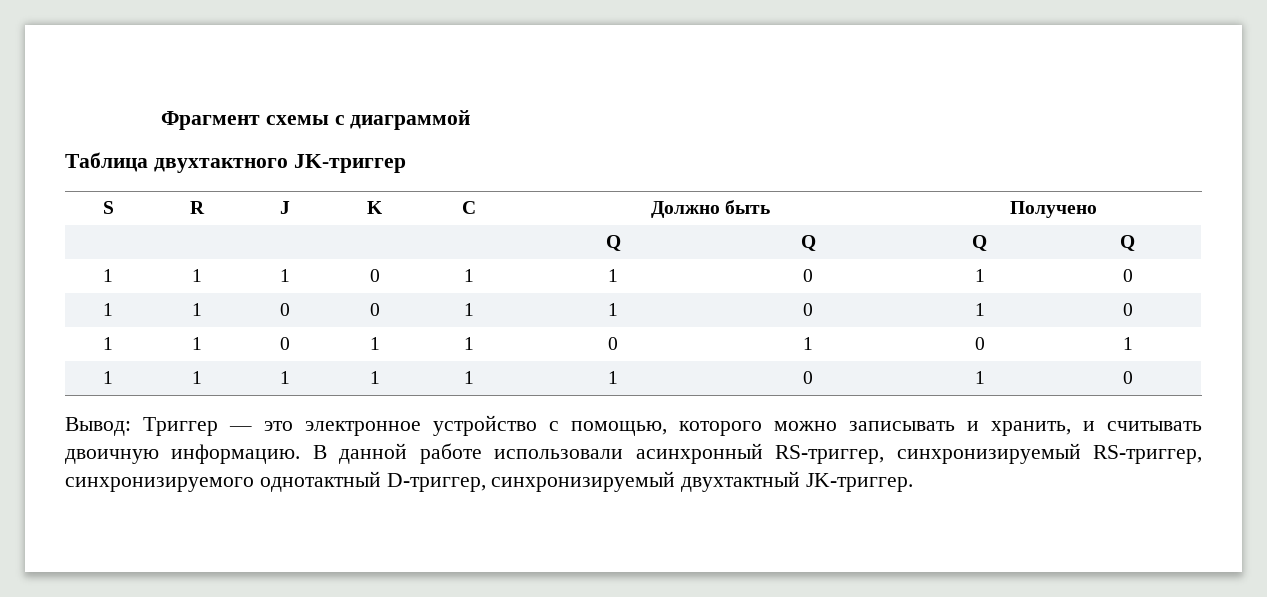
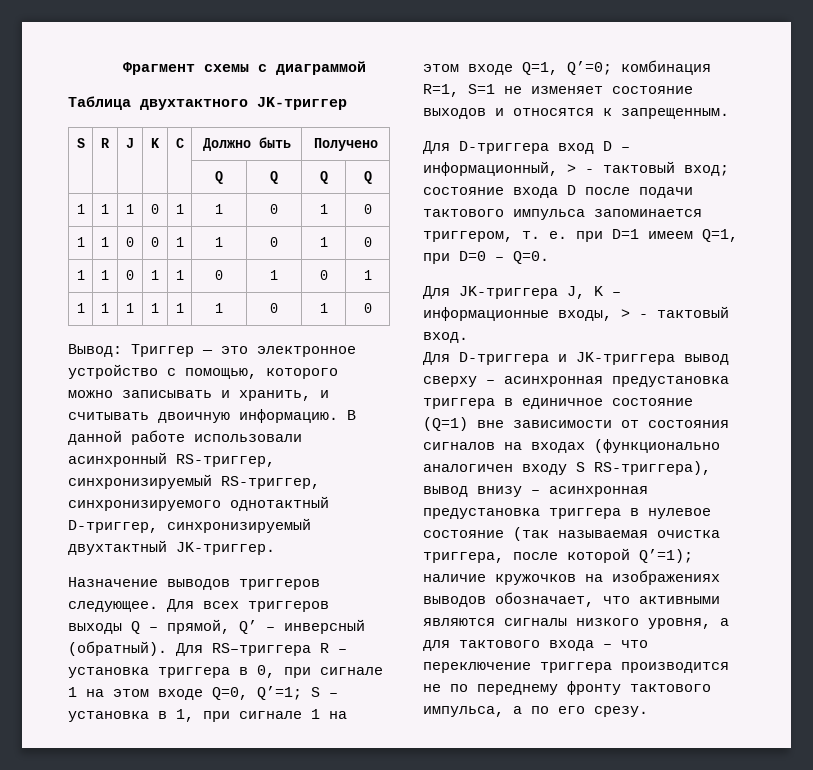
(914, 482) none -> [68,577,320,590] [68,599,329,612] [68,619,365,634] [68,641,347,656] [68,665,383,678] [68,686,338,700] [68,709,347,722] [423,60,711,75] [423,84,693,97] [423,108,729,119] [423,141,630,154] [423,161,729,176] [423,185,693,198] [423,209,702,220] [423,229,738,242] [423,251,549,264] [423,286,621,299] [423,306,729,321] [423,332,468,343] [423,352,729,365] [423,376,729,387] [423,398,693,409] [423,417,729,431] [423,439,720,453] [423,461,711,475] [423,486,648,497] [423,508,711,519] [423,527,720,541] [423,548,693,563] [423,570,720,585] [423,592,720,607] [423,618,729,629] [423,640,648,651] [423,662,729,673] [423,681,711,695] [423,706,648,717] // Назначение выводов триггеров следующее. Для всех триггеров выходы Q – прямой, Q’ – инверсный (обратный). Для RS–триггера R – установка триггера в 0, при сигнале 1 на этом входе Q=0, Q’=1; S – установка в 1, при сигнале 1 на этом входе Q=1, Q’=0; комбинация R=1, S=1 не изменяет состояние выходов и относятся к запрещенным. // Для D-триггера вход D – информационный, > - тактовый вход; состояние входа D после подачи тактового импульса запоминается триггером, т. е. при D=1 имеем Q=1, при D=0 – Q=0. // Для JK-триггера J, K – информационные входы, > - тактовый вход. // Для D-триггера и JK-триггера вывод сверху – асинхронная предустановка триггера в единичное состояние (Q=1) вне зависимости от состояния сигналов на входах (функционально аналогичен входу S RS-триггера), вывод внизу – асинхронная предустановка триггера в нулевое состояние (так называемая очистка триггера, после которой Q’=1); наличие кружочков на изображениях выводов обозначает, что активными являются сигналы низкого уровня, а для тактового входа – что переключение триггера производится не по переднему фронту тактового импульса, а по его срезу.

